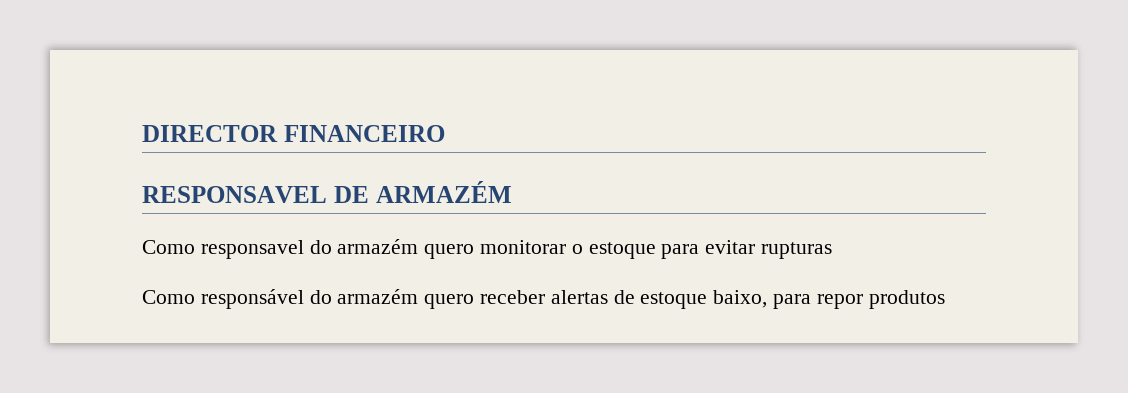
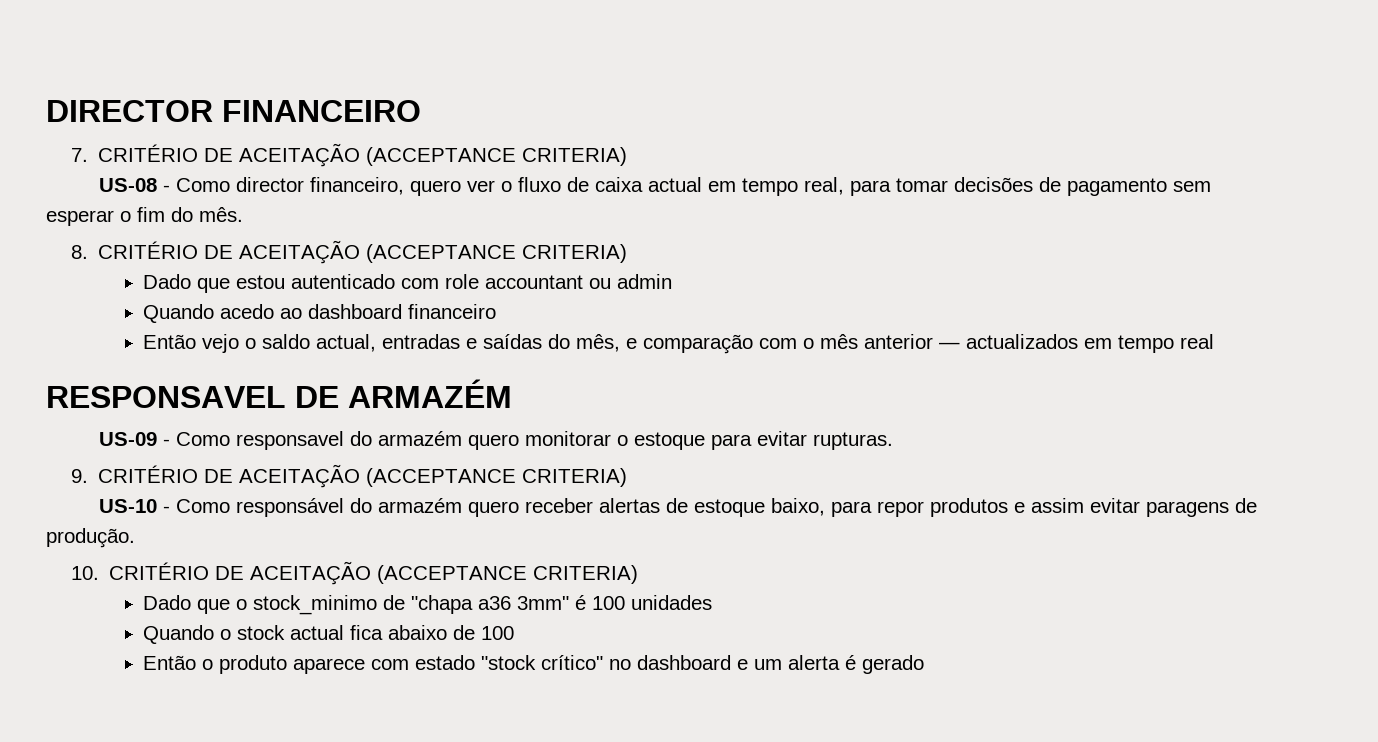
(445, 133) none -> [70,143,628,167] [98,177,1211,196] [46,207,243,226] [70,240,628,264] [143,274,673,293] [143,304,497,323] [143,334,1215,354] // 7. CRITÉRIO DE ACEITAÇÃO (ACCEPTANCE CRITERIA) // US-08 - Como director financeiro, quero ver o fluxo de caixa actual em tempo real, para tomar decisões de pagamento sem esperar o fim do mês. // 8. CRITÉRIO DE ACEITAÇÃO (ACCEPTANCE CRITERIA) // Dado que estou autenticado com role accountant ou admin // Quando acedo ao dashboard financeiro // Então vejo o saldo actual, entradas e saídas do mês, e comparação com o mês anterior — actualizados em tempo real
(512, 192) none -> [98,432,170,446] US-09 -
[761,242,833,259] rupturas // -> [812,432,893,450] [70,464,628,488] [98,499,170,513] rupturas. // 9. CRITÉRIO DE ACEITAÇÃO (ACCEPTANCE CRITERIA) // US-10 -
(945, 299) none -> [1013,498,1257,517] [46,528,135,548] [70,561,639,585] [143,595,713,615] [143,625,515,644] [143,655,925,674] e assim evitar paragens de produção. // 10. CRITÉRIO DE ACEITAÇÃO (ACCEPTANCE CRITERIA) // Dado que o stock_minimo de "chapa a36 3mm" é 100 unidades // Quando o stock actual fica abaixo de 100 // Então o produto aparece com estado "stock crítico" no dashboard e um alerta é gerado

